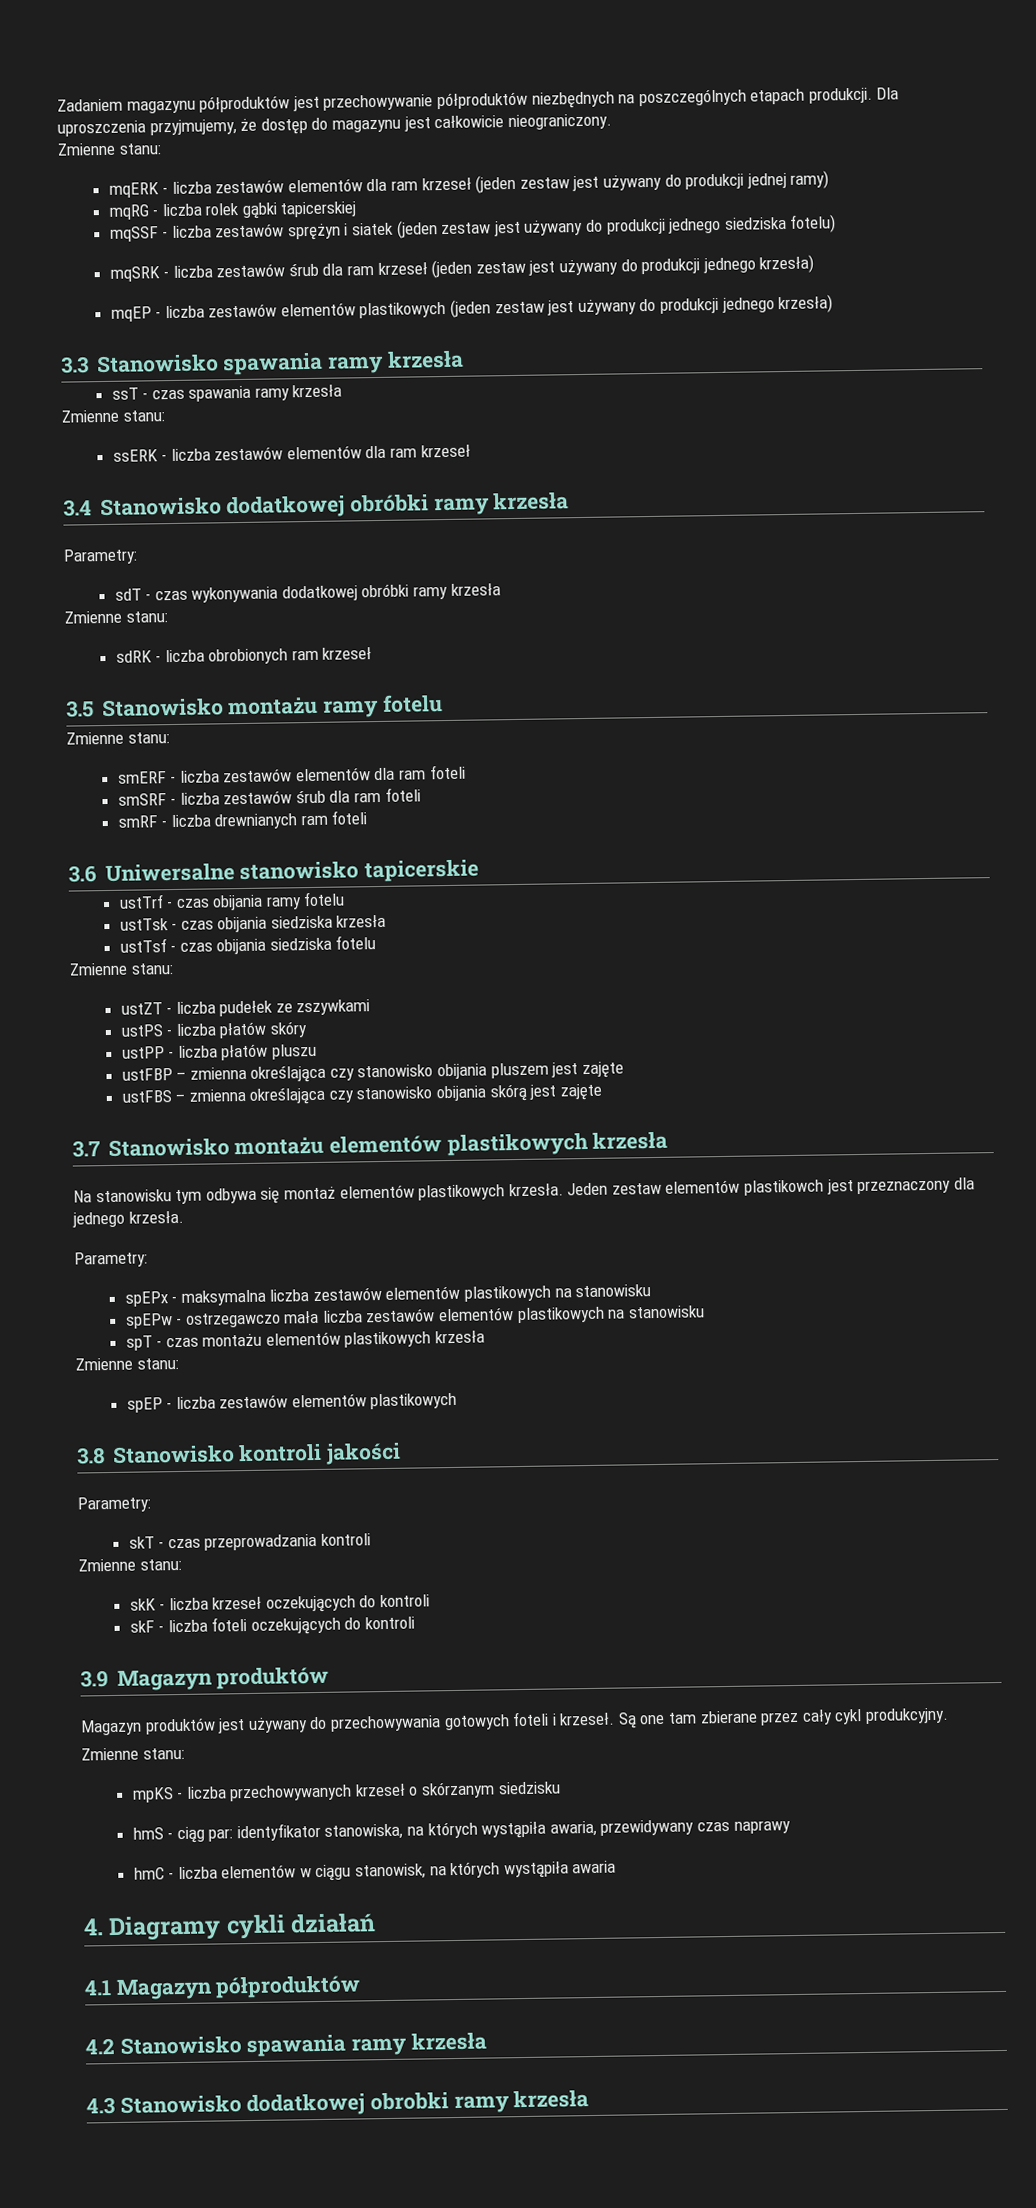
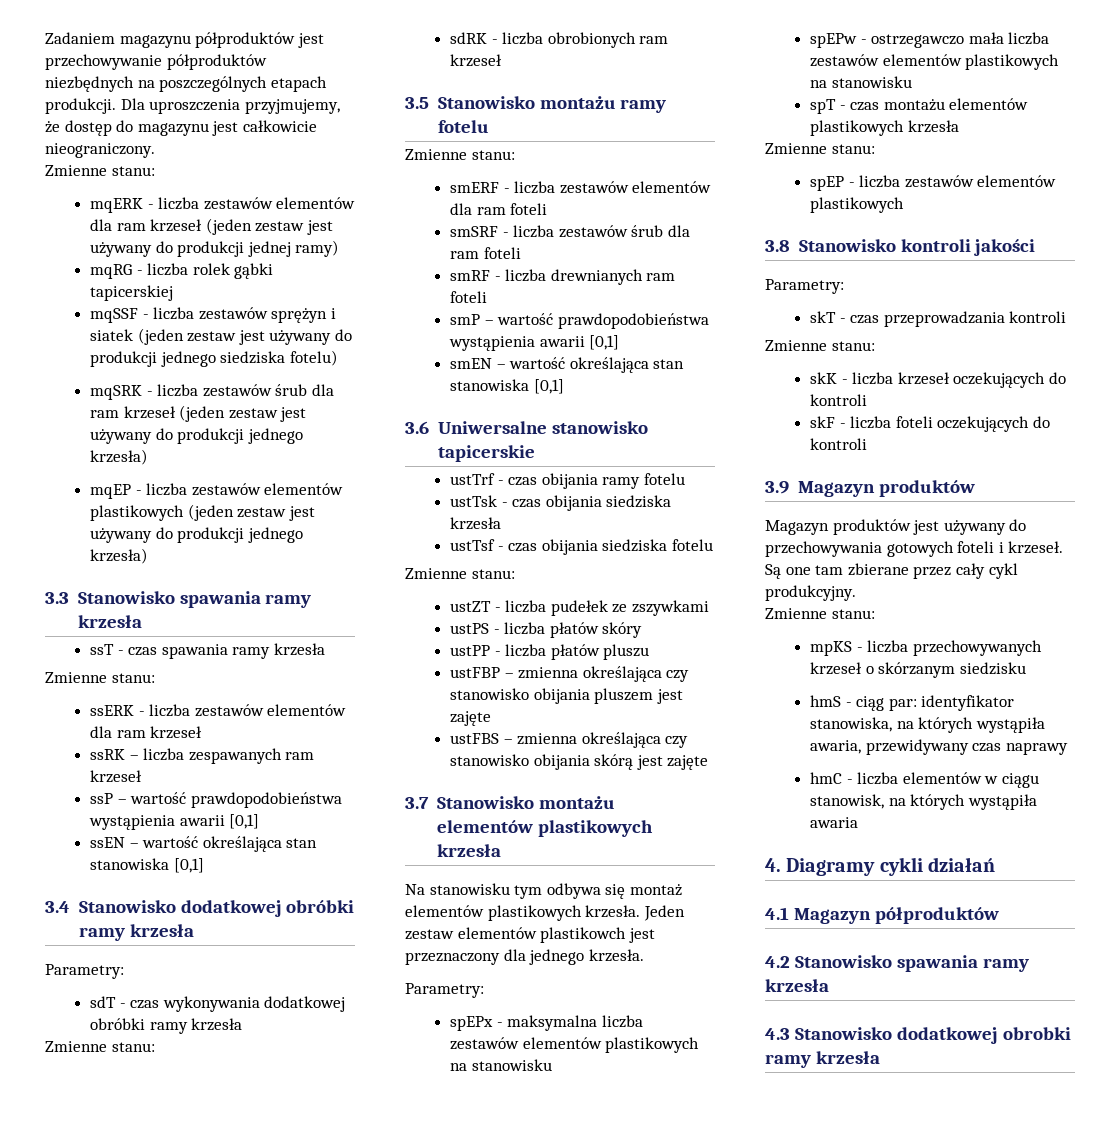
(471, 451) none -> [89,748,315,764] [89,770,142,783] [89,792,342,808] [88,814,260,830] [89,836,318,852] [89,858,204,873] // ssRK – liczba zespawanych ram krzeseł // ssP – wartość prawdopodobieństwa wystąpienia awarii [0,1] // ssEN – wartość określająca stan stanowiska [0,1]
(368, 817) none -> [449,313,709,329] [448,335,620,351] [449,357,685,373] [449,379,564,394] // smP – wartość prawdopodobieństwa wystąpienia awarii [0,1] // smEN – wartość określająca stan stanowiska [0,1]

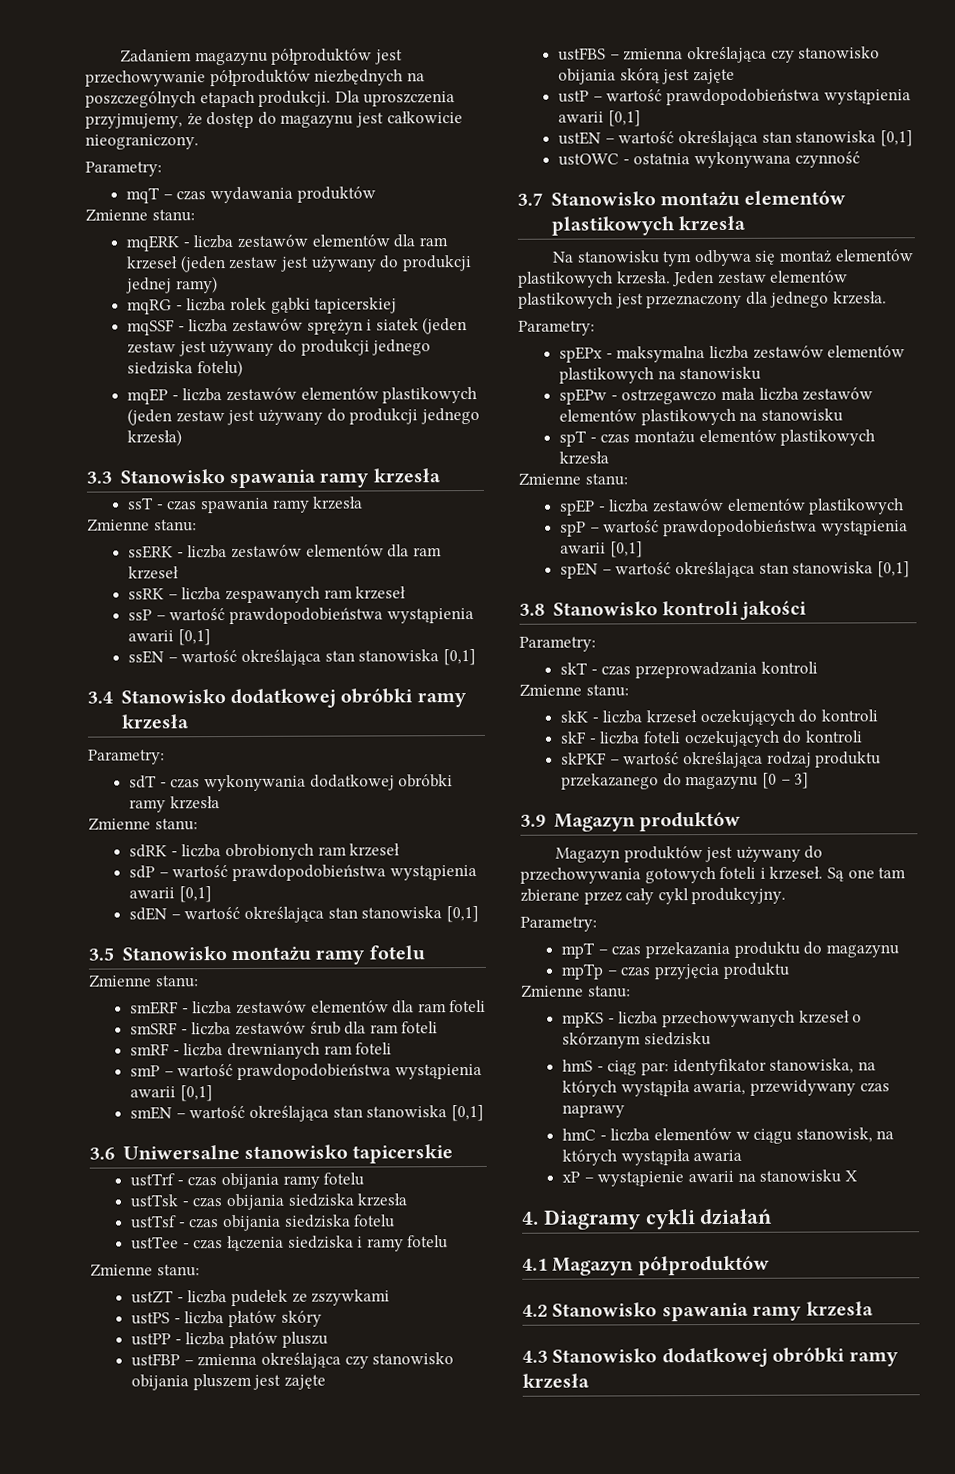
(155, 150) none -> [85,161,162,177] [126,186,376,204] // Parametry: // mqT – czas wydawania produktów
[89,384,334,400] [89,405,307,422] [89,428,303,444] [89,449,148,465] // mqSRK - liczba zestawów śrub dla ram krzeseł (jeden zestaw jest używany do produkcji jednego krzesła) -> (243, 368) none
(502, 60) none -> [129,864,477,882] [129,886,212,903] [129,905,479,923] // sdP – wartość prawdopodobieństwa wystąpienia awarii [0,1] // sdEN – wartość określająca stan stanowiska [0,1]
(713, 545) none -> [131,1235,449,1252] // ustTee - czas łączenia siedziska i ramy fotelu
(709, 762) none -> [558,88,911,106] [558,110,641,127] [558,130,913,148] [558,151,860,169] // ustP – wartość prawdopodobieństwa wystąpienia awarii [0,1] // ustEN – wartość określająca stan stanowiska [0,1] // ustOWC - ostatnia wykonywana czynność
[540,927,627,943] plastikowch -> [518,292,613,309] plastikowych
(904, 205) none -> [560,519,908,537] [560,541,643,558] [560,561,910,579] // spP – wartość prawdopodobieństwa wystąpienia awarii [0,1] // spEN – wartość określająca stan stanowiska [0,1]
(867, 444) none -> [561,751,882,769] [561,772,810,790] // skPKF – wartość określająca rodzaj produktu przekazanego do magazynu [0 – 3]
(856, 593) none -> [520,916,597,932] [561,941,899,959] [561,962,790,980] // Parametry: // mpT – czas przekazania produktu do magazynu // mpTp – czas przyjęcia produktu
(858, 822) none -> [562,1169,857,1187] // xP – wystąpienie awarii na stanowisku X
[1002,1027,1071,1040] obrobki -> [772,1347,846,1363] obróbki

